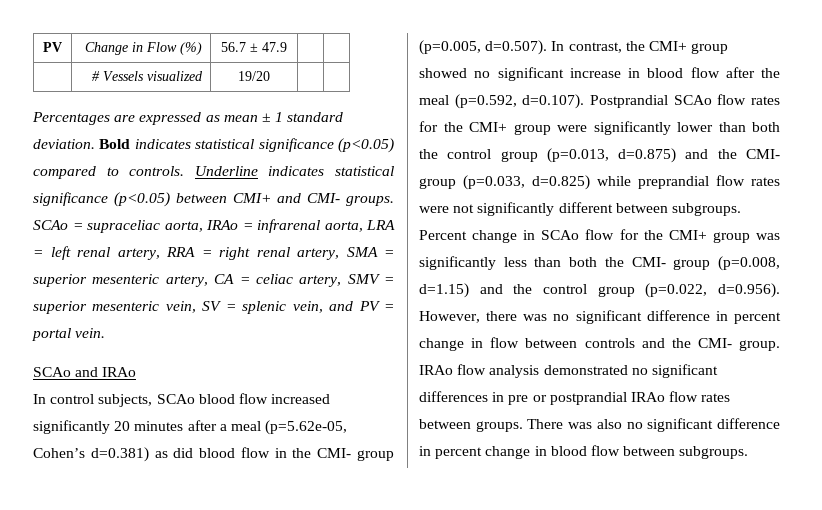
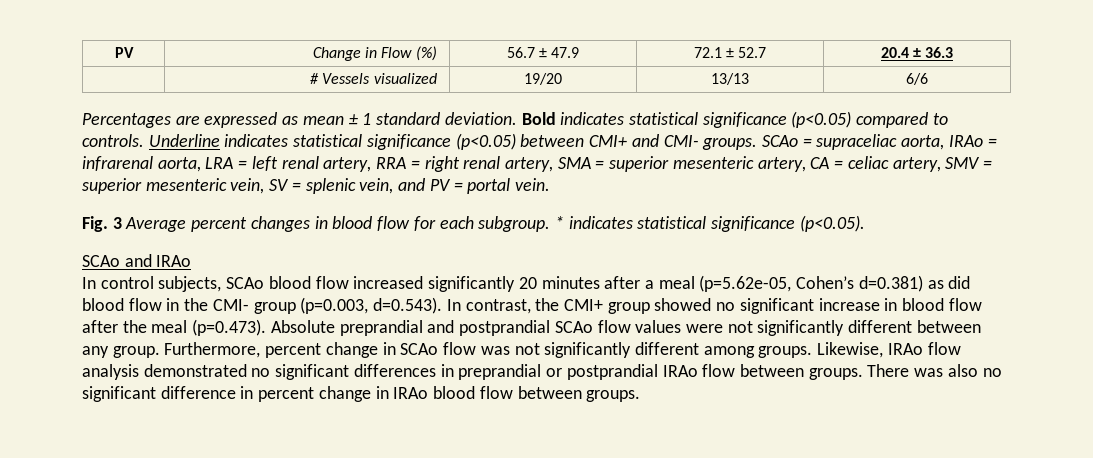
(287, 47) | -> [693,47,767,58] [880,47,954,58] 72.1 ± 52.7 | 20.4 ± 36.3
(270, 76) | -> [711,73,749,85] [906,73,928,85] 13/13 | 6/6
(106, 333) none -> [82,215,865,232] // Fig. 3 Average percent changes in blood flow for each subgroup. * indicates statistical significance (p<0.05).
[419,40,548,55] (p=0.005, d=0.507). -> [300,297,443,314] (p=0.003, d=0.543).
[454,94,780,109] [419,121,780,135] [419,148,780,163] [419,175,780,190] (p=0.592, d=0.107). Postprandial SCAo flow rates for the CMI+ group were significantly lower than both the control group (p=0.013, d=0.875) and the CMI- group (p=0.033, d=0.825) while preprandial flow rates -> [192,319,682,336] (p=0.473). Absolute preprandial and postprandial SCAo flow values
[671,203,741,216] [419,229,780,243] [419,256,780,271] [419,283,780,298] [419,310,781,324] [419,337,780,351] subgroups. Percent change in SCAo flow for the CMI+ group was significantly less than both the CMI- group (p=0.008, d=1.15) and the control group (p=0.022, d=0.956). However, there was no significant difference in percent change in flow between controls and the CMI- group. -> [82,342,884,358] any group. Furthermore, percent change in SCAo flow was not significantly different among groups. Likewise,
[508,395,529,405] pre -> [458,364,542,380] preprandial
[701,393,731,402] rates -> (736, 370) none
(547, 451) none -> [393,387,429,399] IRAo
[679,446,749,459] subgroups. -> [586,390,641,402] groups.

